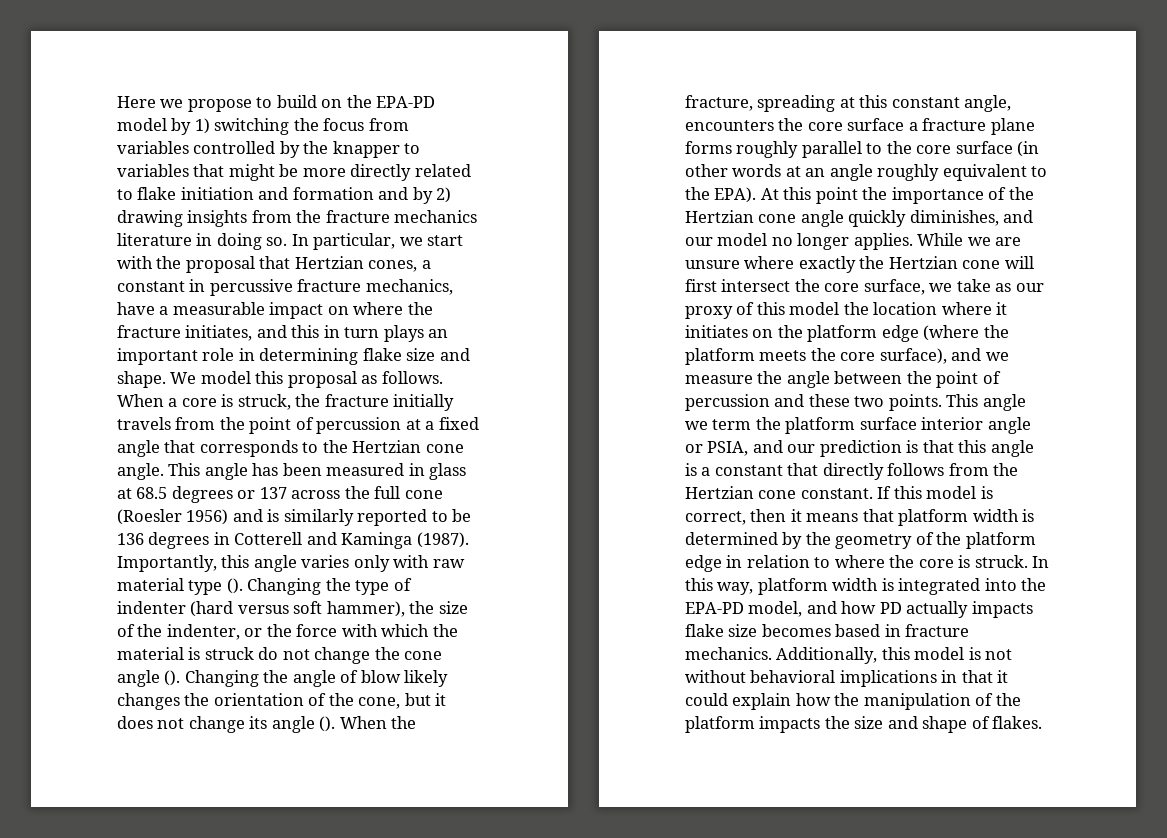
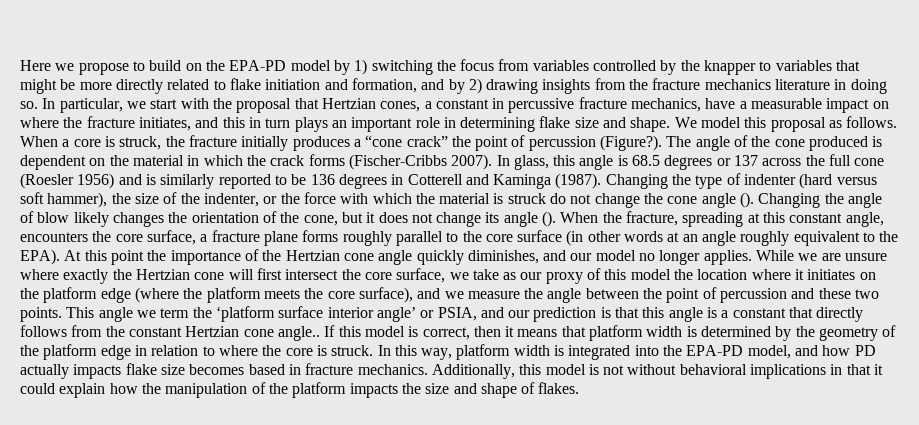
[292,187,374,200] formation -> [351,78,417,93] formation,
[117,417,479,434] [117,440,464,457] [117,463,467,480] [117,488,132,499] travels from the point of percussion at a fixed angle that corresponds to the Hertzian cone angle. This angle has been measured in glass at -> [292,135,883,151] [20,154,628,170] produces a “cone crack” the point of percussion (Figure?). The angle of the cone produced is dependent on the material in which the crack forms (Fischer-Cribbs 2007). In glass, this angle is
[117,555,465,572] [117,578,243,595] Importantly, this angle varies only with raw material type (). -> (602, 181) none
[847,118,905,131] surface -> [146,230,196,245] surface,
[785,417,856,434] platform -> [215,306,275,322] ‘platform
[987,417,1031,434] angle -> [376,307,416,322] angle’
[685,486,873,499] Hertzian cone constant. -> [128,326,320,341] constant Hertzian cone angle..

